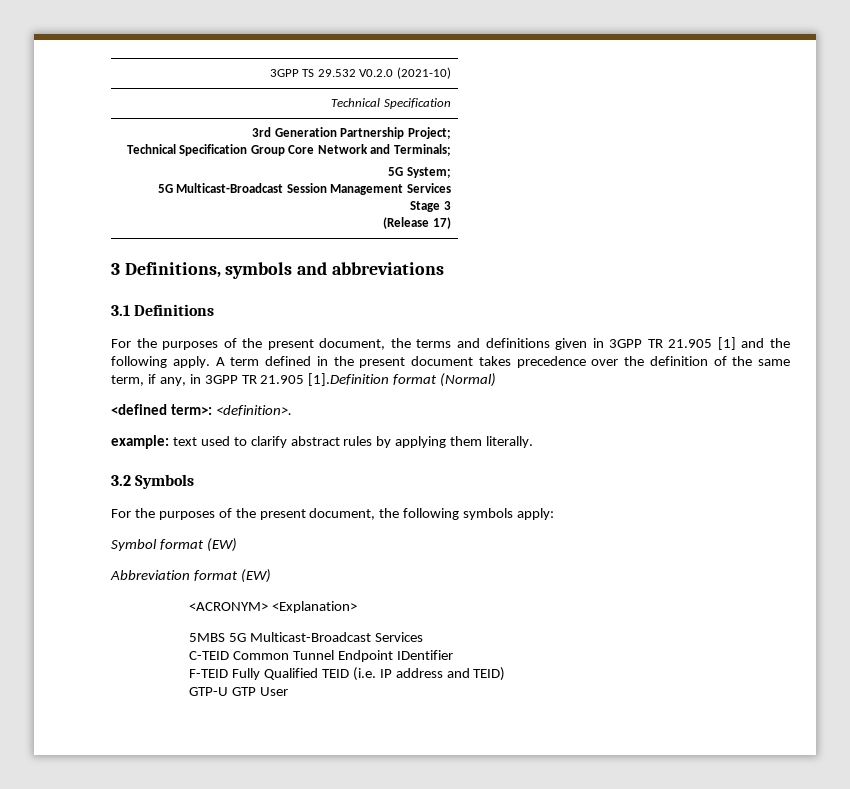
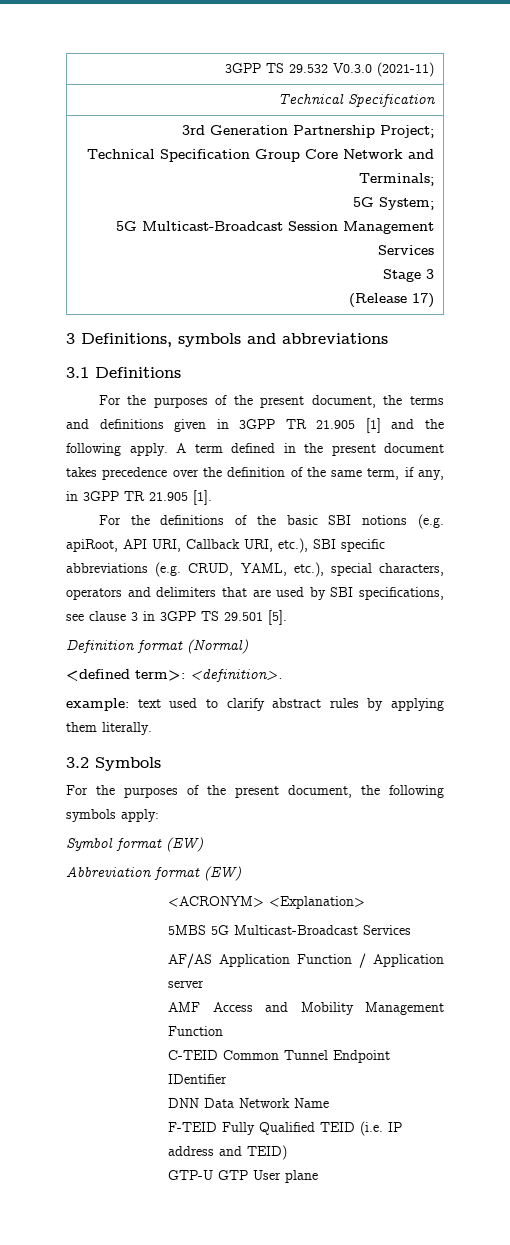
[359,67,451,79] V0.2.0 (2021-10) -> [333,62,435,77] V0.3.0 (2021-11)
[308,373,390,386] [1].Definition -> [193,490,212,505] [98,514,444,529] [66,538,385,553] [66,562,444,577] [66,587,444,600] [66,610,287,625] [66,639,135,653] [1]. // For the definitions of the basic SBI notions (e.g. apiRoot, API URI, Callback URI, etc.), SBI specific abbreviations (e.g. CRUD, YAML, etc.), special characters, operators and delimiters that are used by SBI specifications, see clause 3 in 3GPP TS 29.501 [5]. // Definition
(423, 637) none -> [168,953,445,968] [168,980,205,988] [168,1002,445,1015] [168,1026,224,1036] // AF/AS Application Function / Application server // AMF Access and Mobility Management Function
(453, 655) none -> [168,1098,330,1108] // DNN Data Network Name
(288, 691) none -> [285,1170,319,1183] plane

